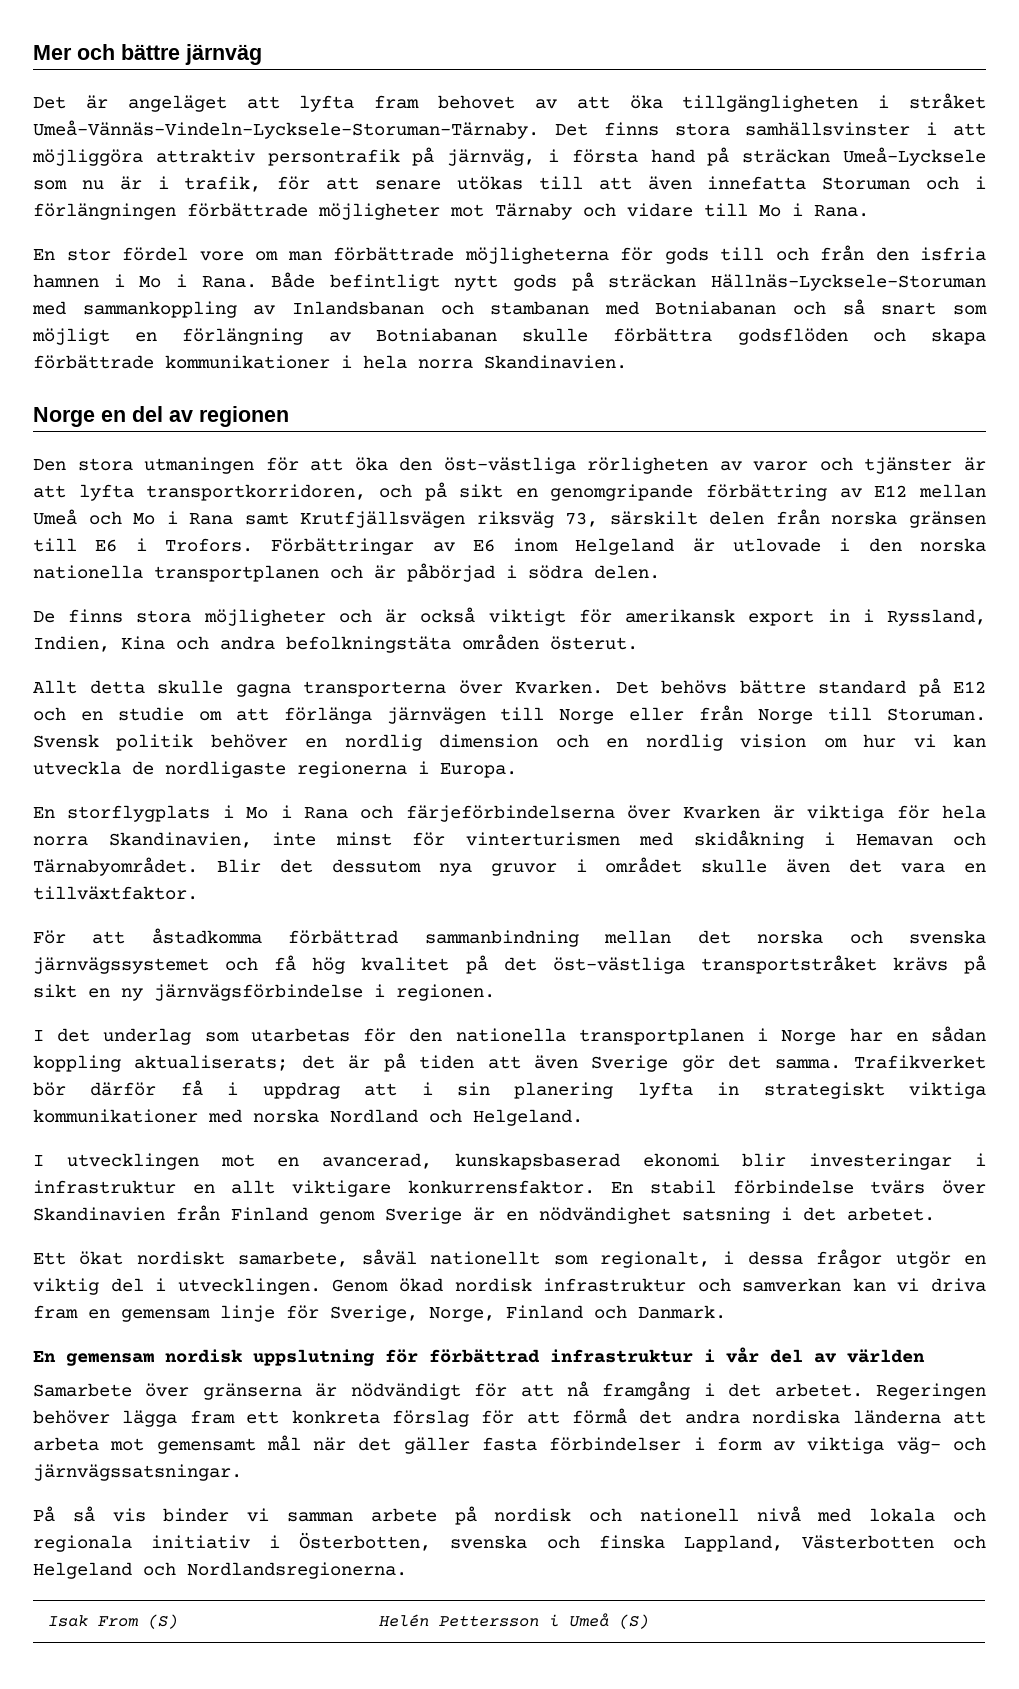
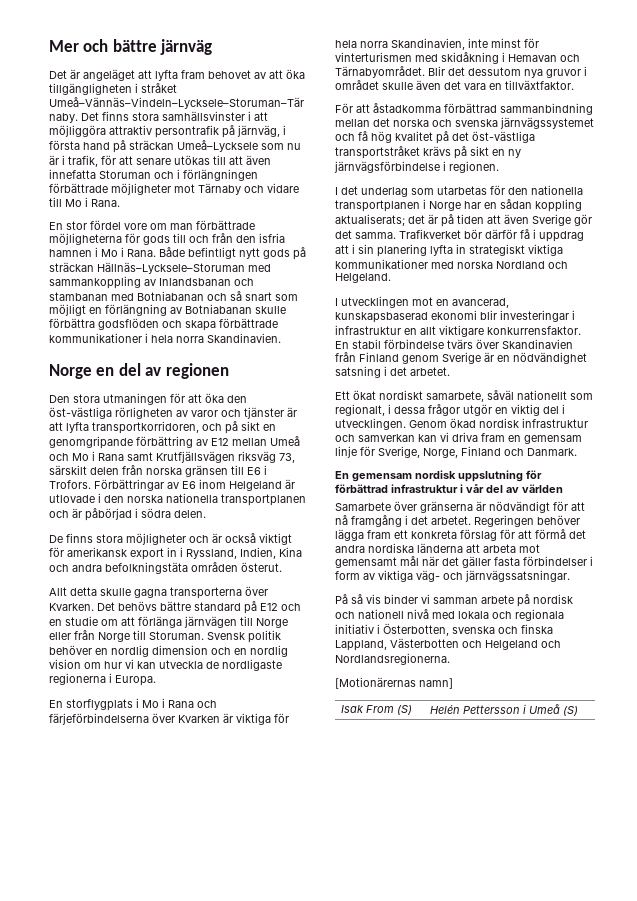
(407, 1570) none -> [335,677,453,689] // [Motionärernas namn]

